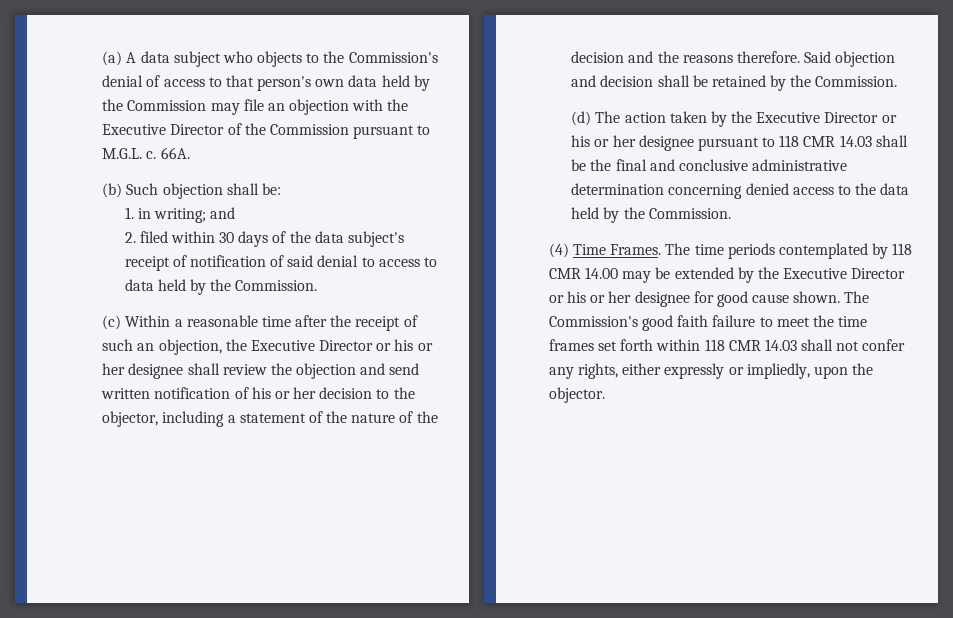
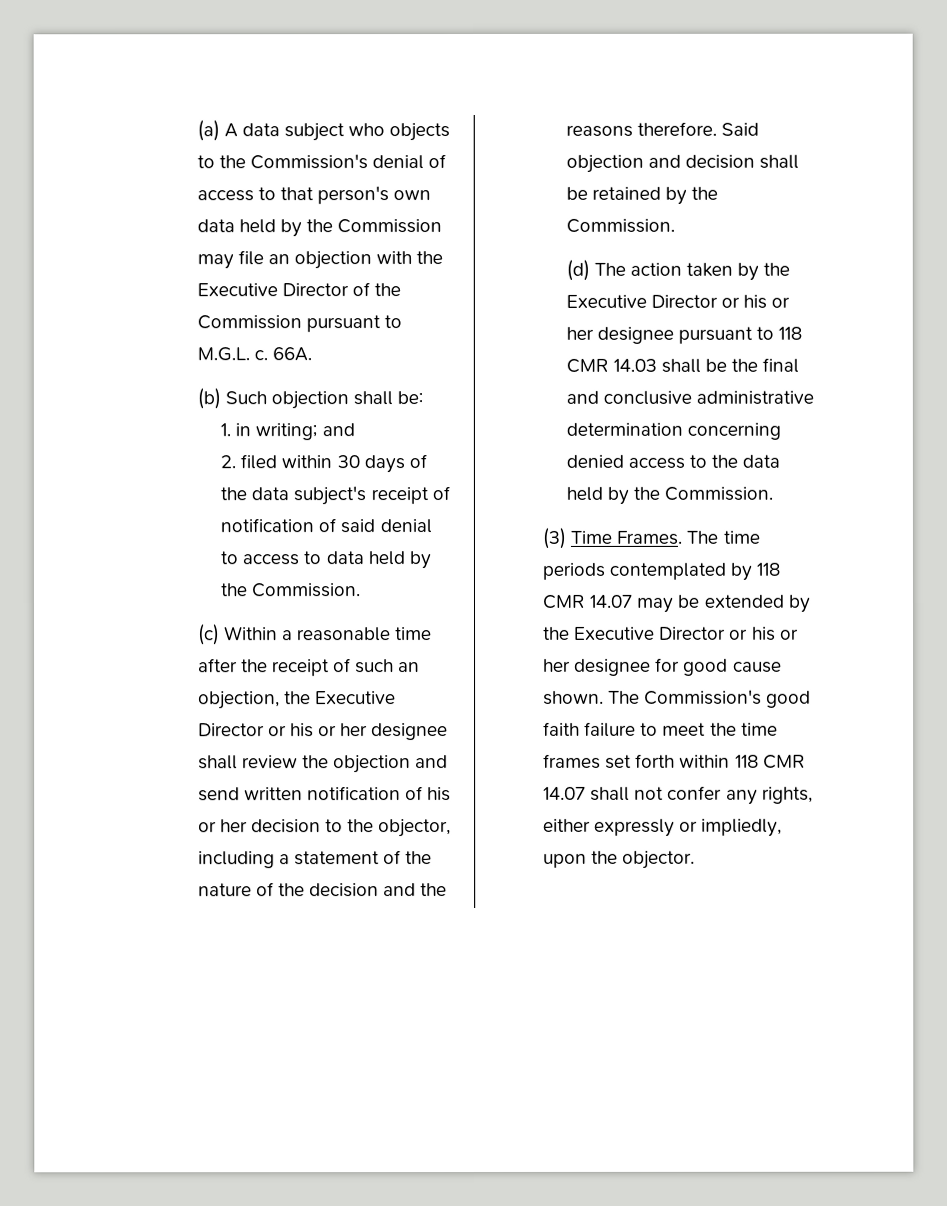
[548,243,569,258] (4) -> [542,527,567,549] (3)
[584,267,618,279] 14.00 -> [589,594,634,608] 14.07
[764,339,797,351] 14.03 -> [543,786,587,800] 14.07

